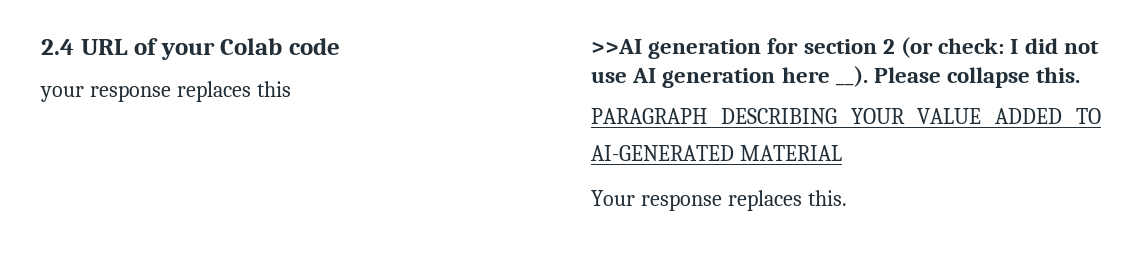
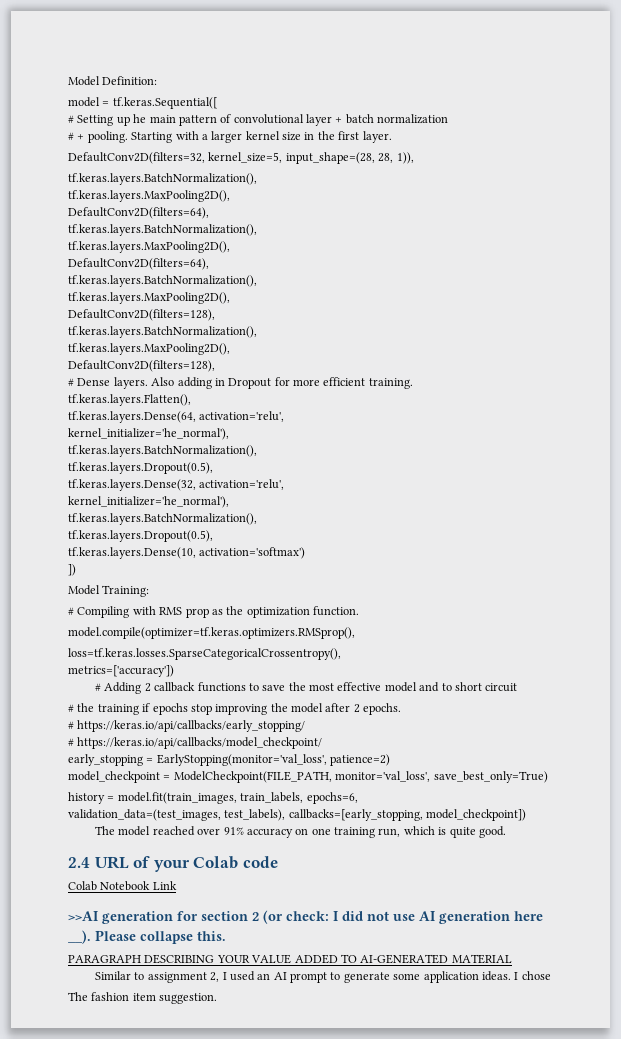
(41, 47) none -> [68,76,158,86] [68,97,218,109] [68,114,449,126] [68,131,392,143] [68,152,414,164] [68,173,257,185] [68,190,230,202] [68,207,209,219] [68,224,257,236] [68,241,230,253] [68,258,209,270] [68,275,257,287] [68,292,230,304] [68,309,215,321] [68,326,257,338] [68,343,230,355] [68,360,215,372] [68,377,413,389] [68,394,191,406] [68,411,285,423] [68,428,229,440] [68,445,257,457] [68,462,213,474] [68,479,285,491] [68,496,229,508] [68,513,257,525] [68,530,213,542] [68,547,306,559] [68,564,76,576] [68,585,150,597] [68,606,359,618] [68,627,355,639] [68,648,341,660] [68,665,174,677] [95,682,518,694] [68,703,402,715] [68,720,306,732] [68,737,323,749] [68,754,391,766] [68,771,548,783] [68,792,358,804] [68,809,527,821] [95,826,506,838] Model Definition: // model = tf.keras.Sequential([ // # Setting up he main pattern of convolutional layer + batch normalization // # + pooling. Starting with a larger kernel size in the first layer. // DefaultConv2D(filters=32, kernel_size=5, input_shape=(28, 28, 1)), // tf.keras.layers.BatchNormalization(), // tf.keras.layers.MaxPooling2D(), // DefaultConv2D(filters=64), // tf.keras.layers.BatchNormalization(), // tf.keras.layers.MaxPooling2D(), // DefaultConv2D(filters=64), // tf.keras.layers.BatchNormalization(), // tf.keras.layers.MaxPooling2D(), // DefaultConv2D(filters=128), // tf.keras.layers.BatchNormalization(), // tf.keras.layers.MaxPooling2D(), // DefaultConv2D(filters=128), // # Dense layers. Also adding in Dropout for more efficient training. // tf.keras.layers.Flatten(), // tf.keras.layers.Dense(64, activation='relu', // kernel_initializer='he_normal'), // tf.keras.layers.BatchNormalization(), // tf.keras.layers.Dropout(0.5), // tf.keras.layers.Dense(32, activation='relu', // kernel_initializer='he_normal'), // tf.keras.layers.BatchNormalization(), // tf.keras.layers.Dropout(0.5), // tf.keras.layers.Dense(10, activation='softmax') // ]) // Model Training: // # Compiling with RMS prop as the optimization function. // model.compile(optimizer=tf.keras.optimizers.RMSprop(), // loss=tf.keras.losses.SparseCategoricalCrossentropy(), // metrics=['accuracy']) // # Adding 2 callback functions to save the most effective model and to short circuit // # the training if epochs stop improving the model after 2 epochs. // # https://keras.io/api/callbacks/early_stopping/ // # https://keras.io/api/callbacks/model_checkpoint/ // early_stopping = EarlyStopping(monitor='val_loss', patience=2) // model_checkpoint = ModelCheckpoint(FILE_PATH, monitor='val_loss', save_best_only=True) // history = model.fit(train_images, train_labels, epochs=6, // validation_data=(test_images, test_labels), callbacks=[early_stopping, model_checkpoint]) // The model reached over 91% accuracy on one training run, which is quite good. //
[40,81,291,102] your response replaces this -> [68,881,177,891] Colab Notebook Link
[591,190,847,211] Your response replaces this. -> [95,971,551,983] [68,992,218,1004] Similar to assignment 2, I used an AI prompt to generate some application ideas. I chose // The fashion item suggestion.

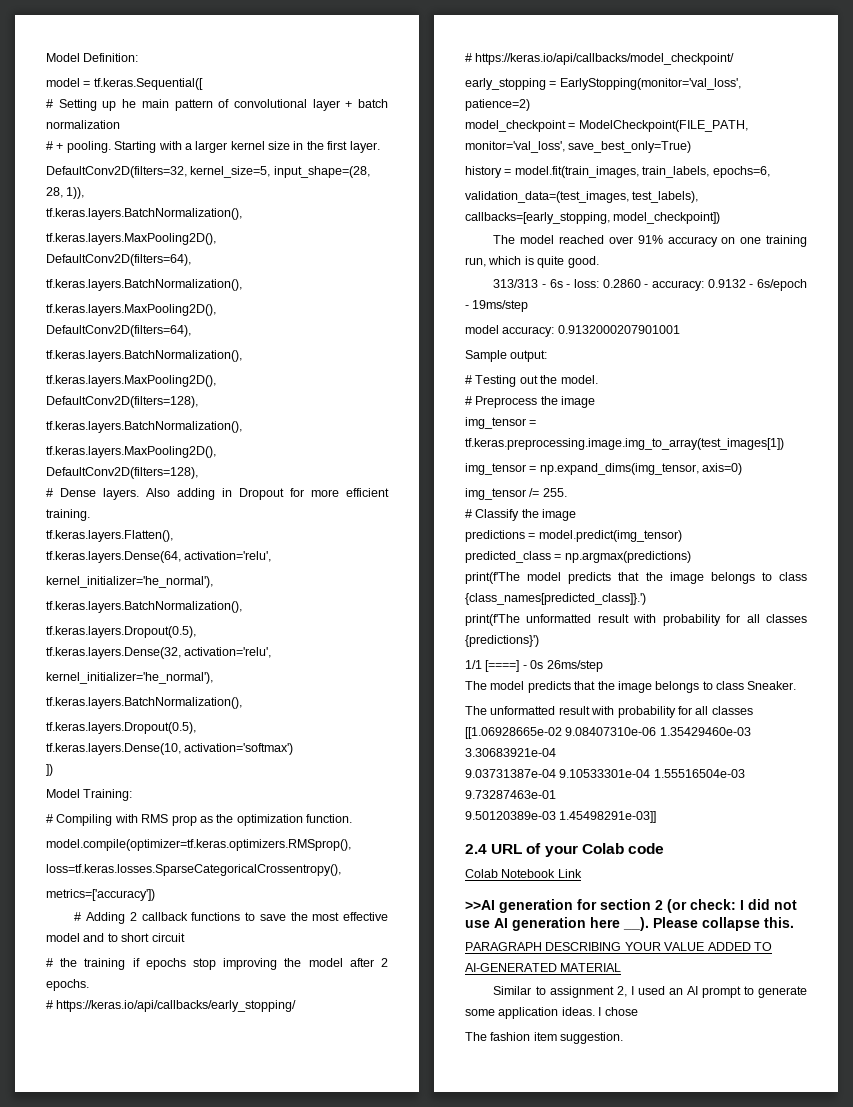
(506, 832) none -> [493,279,807,291] [465,300,529,312] [465,325,680,337] [465,350,548,362] [465,375,598,387] [465,396,596,408] [465,417,537,429] [465,438,784,450] [465,463,743,475] [465,488,567,500] [465,509,577,521] [465,530,682,542] [465,551,691,563] [465,572,807,584] [465,593,646,605] [465,614,807,626] [465,635,539,647] [465,660,603,672] [465,681,797,693] [465,706,753,718] [465,727,751,739] [465,748,556,757] [465,769,745,778] [465,790,556,799] [465,811,657,823] // 313/313 - 6s - loss: 0.2860 - accuracy: 0.9132 - 6s/epoch - 19ms/step // model accuracy: 0.9132000207901001 // Sample output: // # Testing out the model. // # Preprocess the image // img_tensor = tf.keras.preprocessing.image.img_to_array(test_images[1]) // img_tensor = np.expand_dims(img_tensor, axis=0) // img_tensor /= 255. // # Classify the image // predictions = model.predict(img_tensor) // predicted_class = np.argmax(predictions) // print(f'The model predicts that the image belongs to class {class_names[predicted_class]}.') // print(f'The unformatted result with probability for all classes {predictions}') // 1/1 [====] - 0s 26ms/step // The model predicts that the image belongs to class Sneaker. // The unformatted result with probability for all classes [[1.06928665e-02 9.08407310e-06 1.35429460e-03 3.30683921e-04 // 9.03731387e-04 9.10533301e-04 1.55516504e-03 9.73287463e-01 // 9.50120389e-03 1.45498291e-03]]

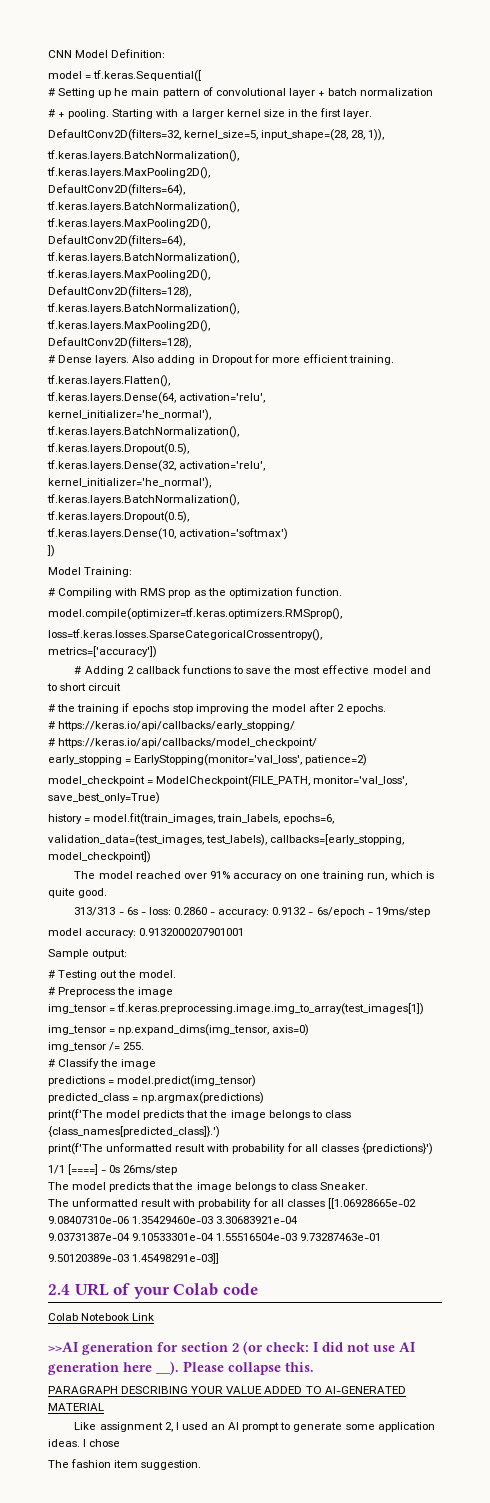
(46, 57) none -> [48,50,72,58] CNN
[493,986,546,995] Similar to -> [74,1422,97,1430] Like

